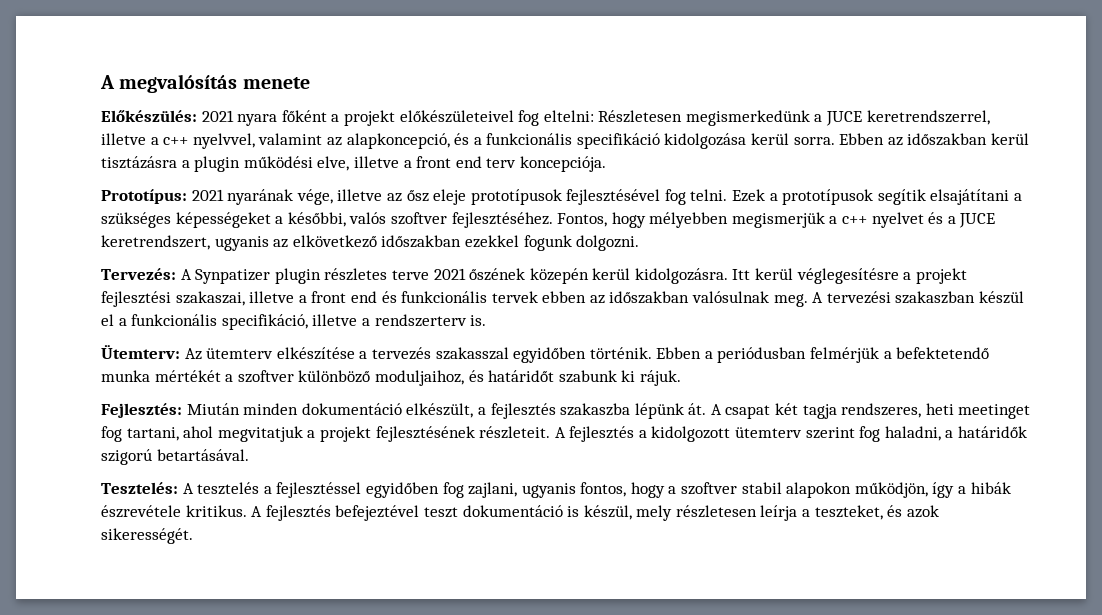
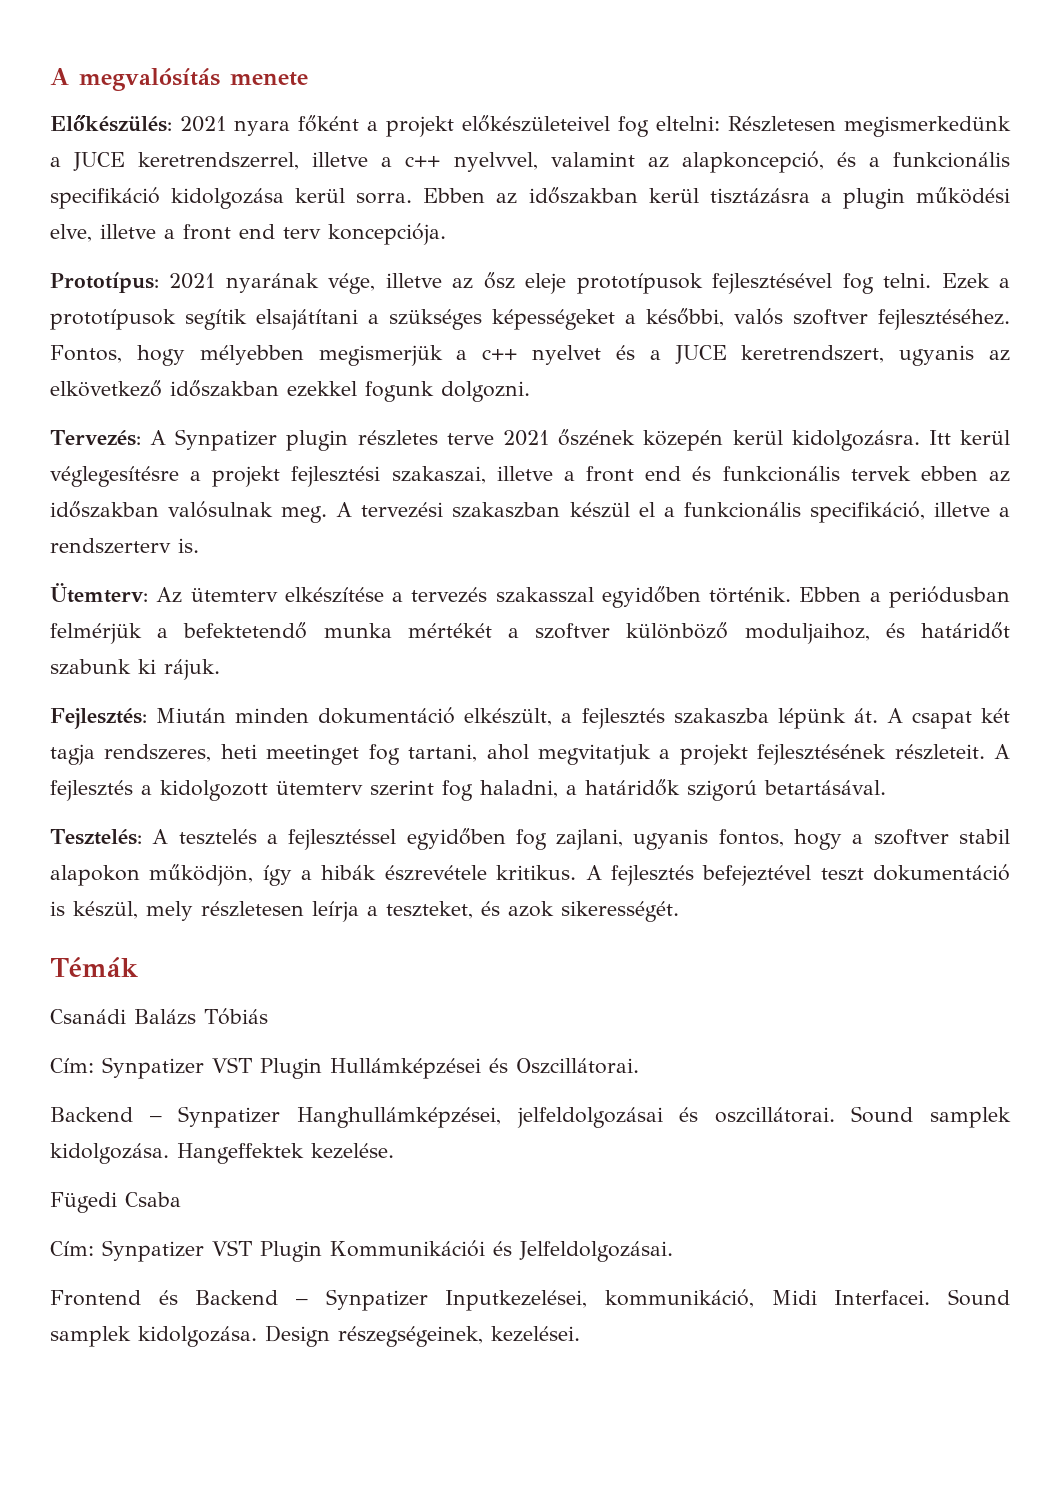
(193, 536) none -> [50,957,138,977] [50,1008,268,1025] [50,1057,639,1079] [50,1106,1011,1128] [50,1143,394,1164] [50,1192,181,1213] [50,1240,673,1262] [50,1289,1010,1311] [50,1325,580,1347] // Témák // Csanádi Balázs Tóbiás // Cím: Synpatizer VST Plugin Hullámképzései és Oszcillátorai. // Backend – Synpatizer Hanghullámképzései, jelfeldolgozásai és oszcillátorai. Sound samplek kidolgozása. Hangeffektek kezelése. // Fügedi Csaba // Cím: Synpatizer VST Plugin Kommunikációi és Jelfeldolgozásai. // Frontend és Backend – Synpatizer Inputkezelései, kommunikáció, Midi Interfacei. Sound samplek kidolgozása. Design részegségeinek, kezelései.

